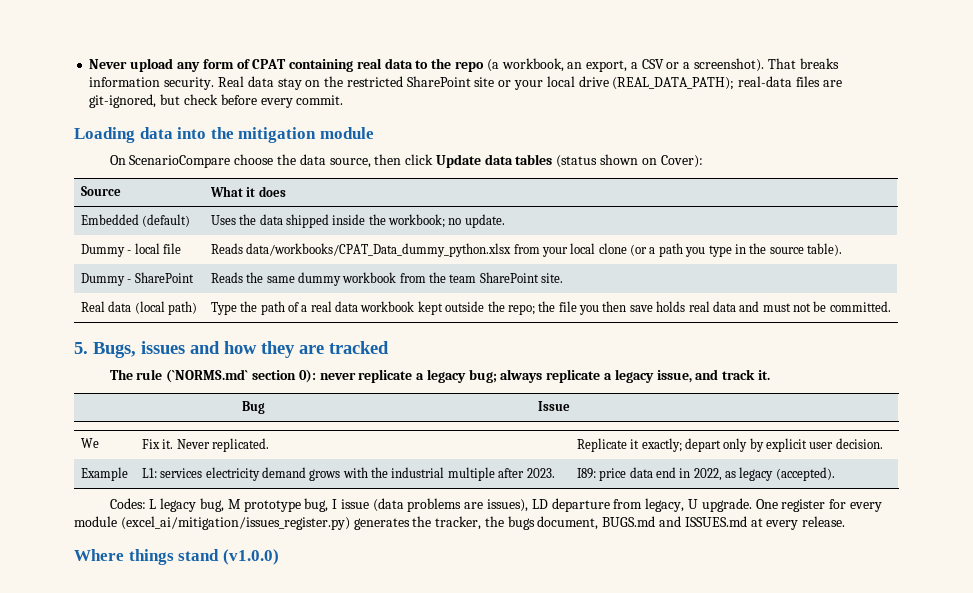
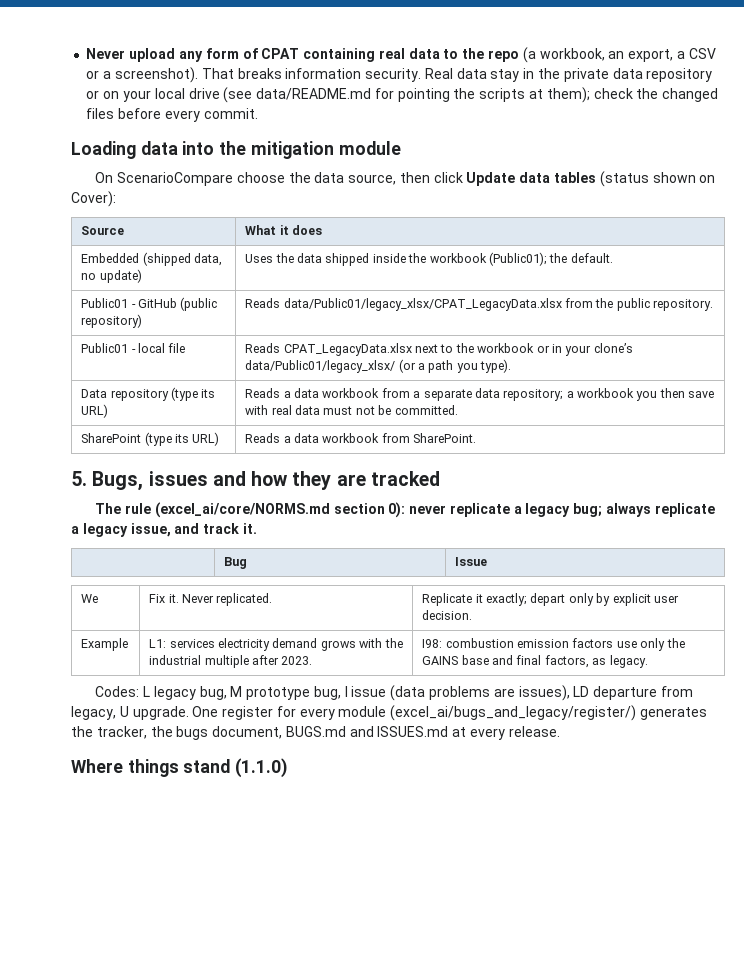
[305,76,842,90] [89,94,218,108] on the restricted SharePoint site or your local drive (REAL_DATA_PATH); real-data files are git-ignored, but check -> [523,68,713,82] [86,87,719,103] [86,108,115,119] in the private data repository or on your local drive (see data/README.md for pointing the scripts at them); check the changed files
[142,214,191,227] (default) -> [142,252,223,266] [81,269,142,283] (shipped data, no update)
[388,214,505,228] [80,243,181,257] [210,243,843,257] [80,272,194,286] [210,272,564,286] [80,301,197,315] [210,301,577,315] workbook; no update. // Dummy - local file | Reads data/workbooks/CPAT_Data_dummy_python.xlsx from your local clone (or a path you type in the source table). // Dummy - SharePoint | Reads the same dummy workbook from the team SharePoint site. // Real data (local path) | Type the path of a real data workbook kept outside the repo; the file -> [429,252,613,266] [81,297,218,311] [81,314,143,328] [245,298,714,311] [81,343,186,353] [245,343,633,356] [245,359,512,373] [81,387,216,401] [81,404,109,418] [245,388,635,401] workbook (Public01); the default. // Public01 - GitHub (public repository) | Reads data/Public01/legacy_xlsx/CPAT_LegacyData.xlsx from the public repository. // Public01 - local file | Reads CPAT_LegacyData.xlsx next to the workbook or in your clone’s data/Public01/legacy_xlsx/ (or a path you type). // Data repository (type its URL) | Reads a data workbook from a separate data repository; a workbook
[656,301,760,312] holds real data and -> [245,405,321,415] with real data
(891, 306) none -> [81,432,220,446] [245,433,477,443] // SharePoint (type its URL) | Reads a data workbook from SharePoint.
[166,369,249,383] (`NORMS.md` -> [154,502,330,518] (excel_ai/core/NORMS.md
[576,467,835,481] I89: price data end in 2022, as legacy (accepted). -> [422,638,685,651] [422,655,648,668] I98: combustion emission factors use only the GAINS base and final factors, as legacy.
[120,516,350,530] (excel_ai/mitigation/issues_register.py) -> [390,705,637,721] (excel_ai/bugs_and_legacy/register/)
[222,549,279,565] (v1.0.0) -> [235,758,288,778] (1.1.0)

